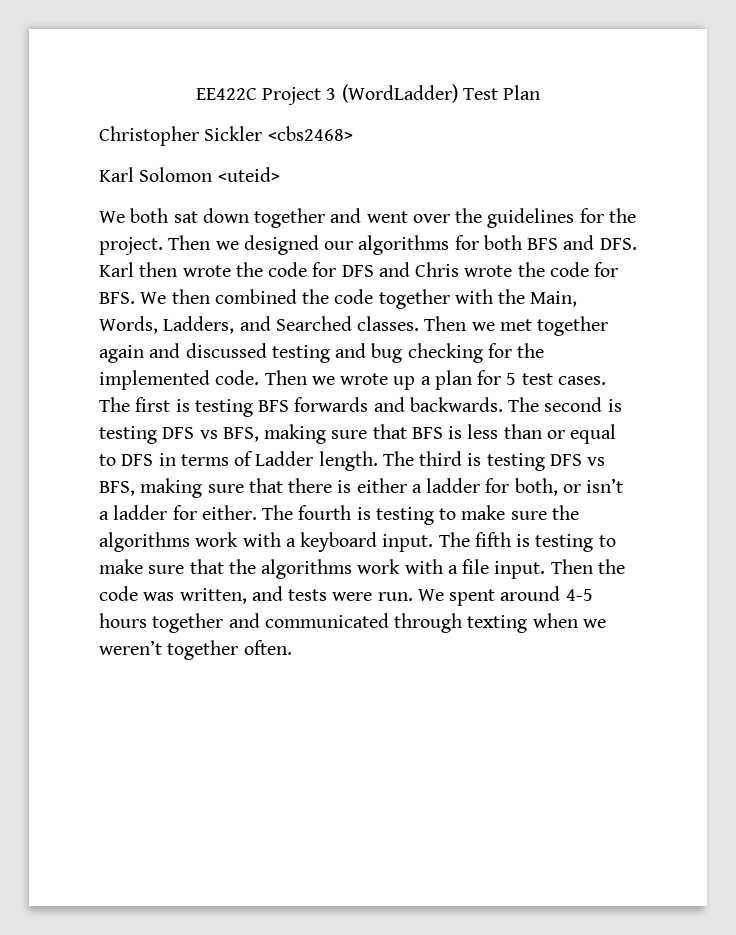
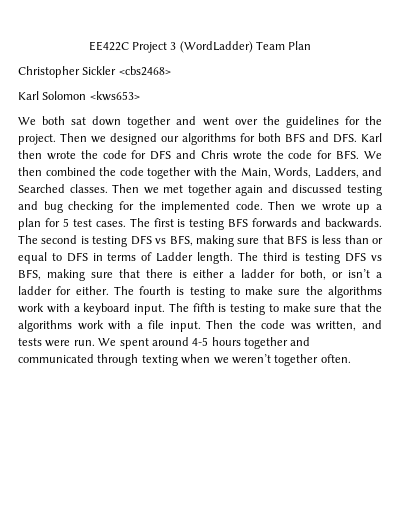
[462,88,498,100] Test -> [256,41,286,50] Team
[217,167,280,182] <uteid> -> [89,91,140,101] <kws653>

